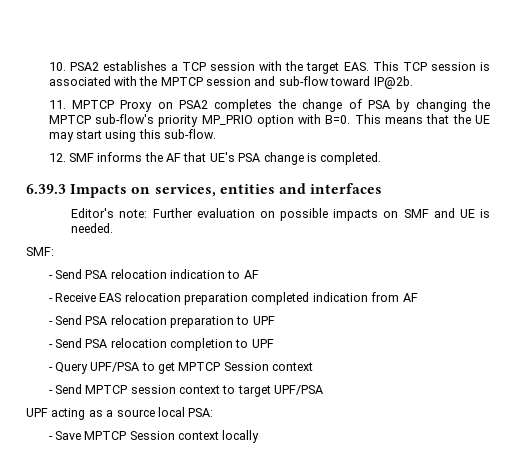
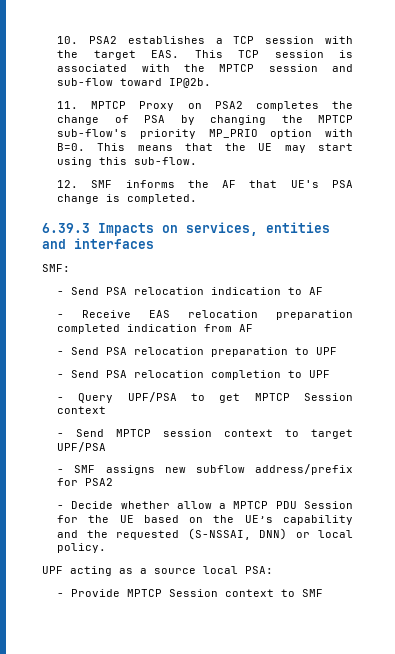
[71,208,490,221] [71,223,114,233] // Editor's note: Further evaluation on possible impacts on SMF and UE is needed. -> (154, 243) none
(324, 390) none -> [57,464,353,475] [57,478,114,486] [57,501,353,509] [57,515,353,525] [57,528,353,540] [57,543,107,553] // - SMF assigns new subflow address/prefix for PSA2 // - Decide whether allow a MPTCP PDU Session for the UE based on the UE’s capability and the requested (S-NSSAI, DNN) or local policy.
[54,430,260,443] Save MPTCP Session context locally -> [71,589,324,597] Provide MPTCP Session context to SMF

